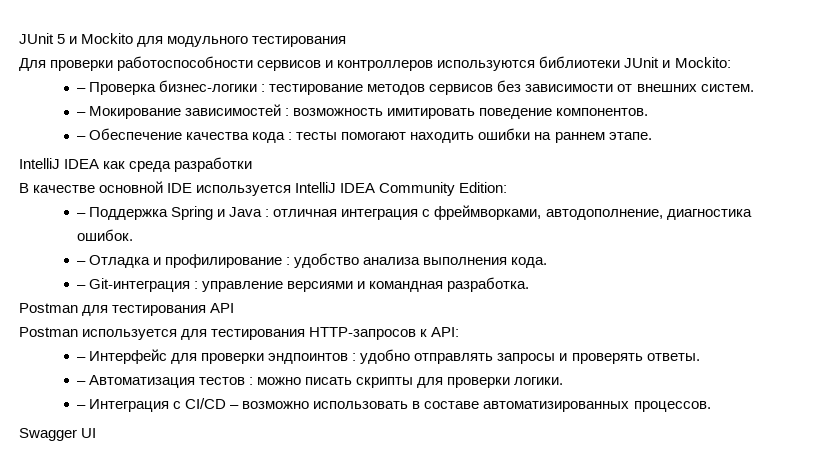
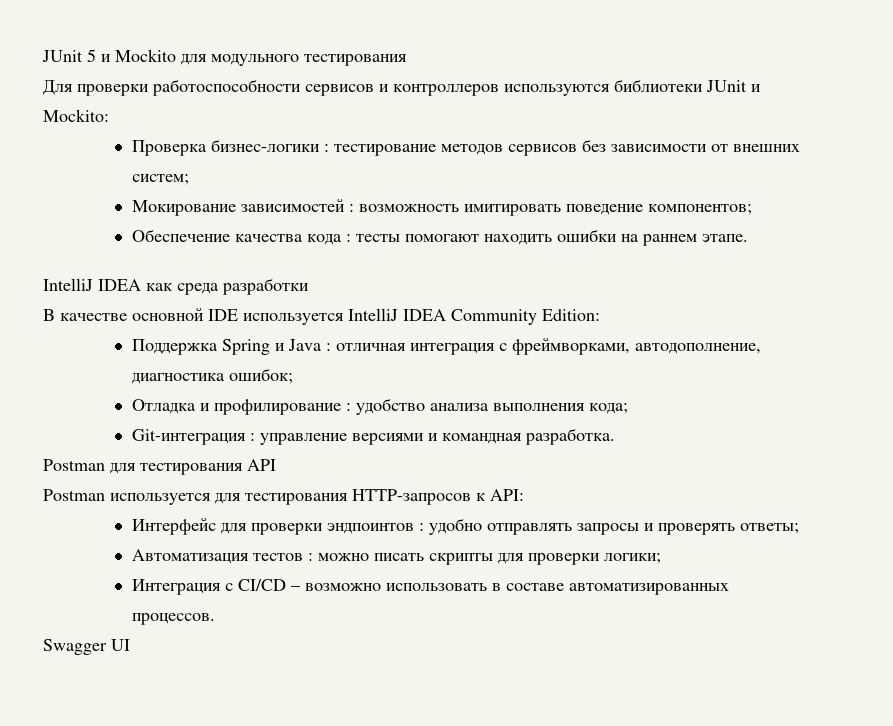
[77,88,87,92] – -> (109, 115) none
[700,84,754,92] [77,112,87,116] систем. // – -> [131,174,189,185] систем; //
[556,108,649,116] [77,136,87,140] компонентов. // – -> [647,204,752,215] компонентов; //
[77,213,87,217] – -> (600, 315) none
[77,229,134,241] [77,261,87,265] ошибок. // – -> [228,368,293,384] ошибок; //
[511,257,548,268] [77,285,87,289] кода. // – -> [588,403,628,414] кода; //
[77,357,87,361] – -> (524, 495) none
[646,353,700,361] [77,381,87,385] ответы. // – -> [739,523,799,534] ответы; //
[514,377,564,385] [77,405,87,409] логики. // – -> [603,553,661,564] логики; //

